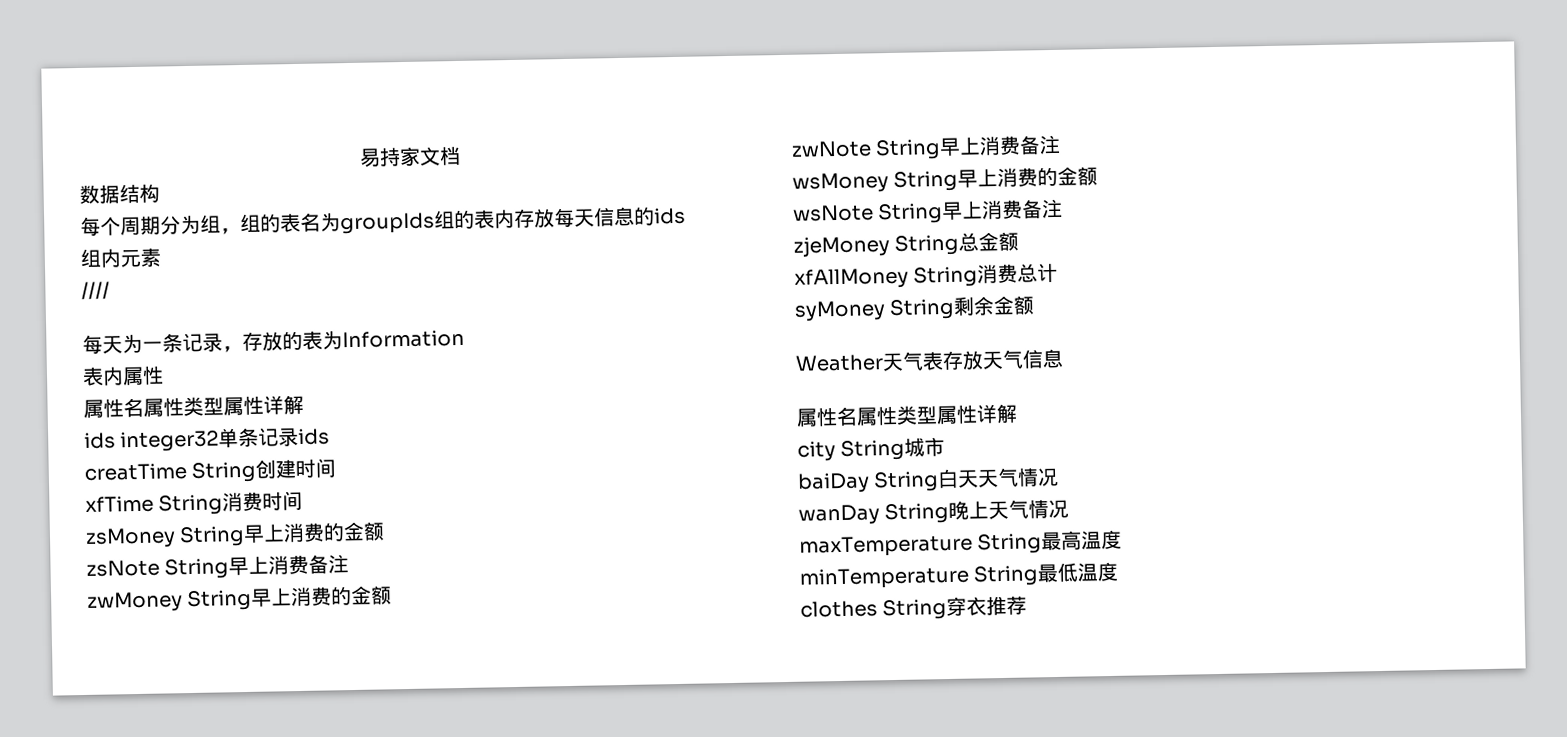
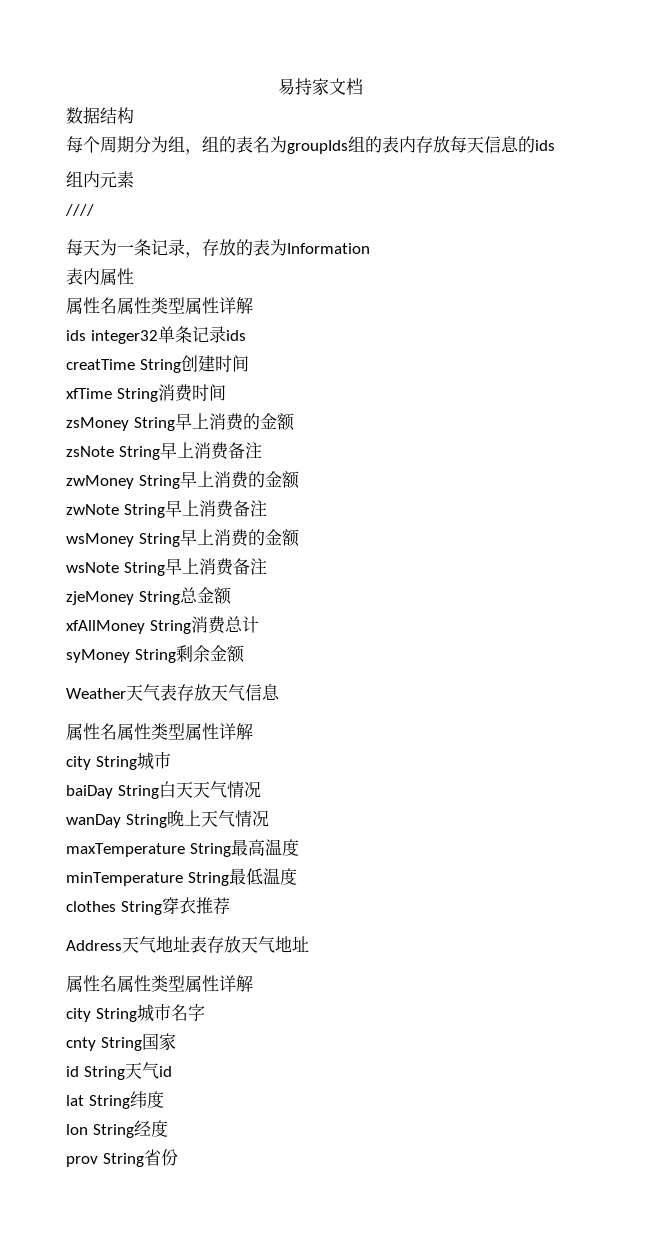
(1028, 605) none -> [66,936,309,953] [66,975,253,992] [66,1004,205,1022] [66,1033,176,1051] [66,1062,172,1080] [66,1091,164,1109] [66,1120,168,1138] [66,1149,178,1167] // Address天气地址表存放天气地址 // 属性名属性类型属性详解 // city String城市名字 // cnty String国家 // id String天气id // lat String纬度 // lon String经度 // prov String省份

